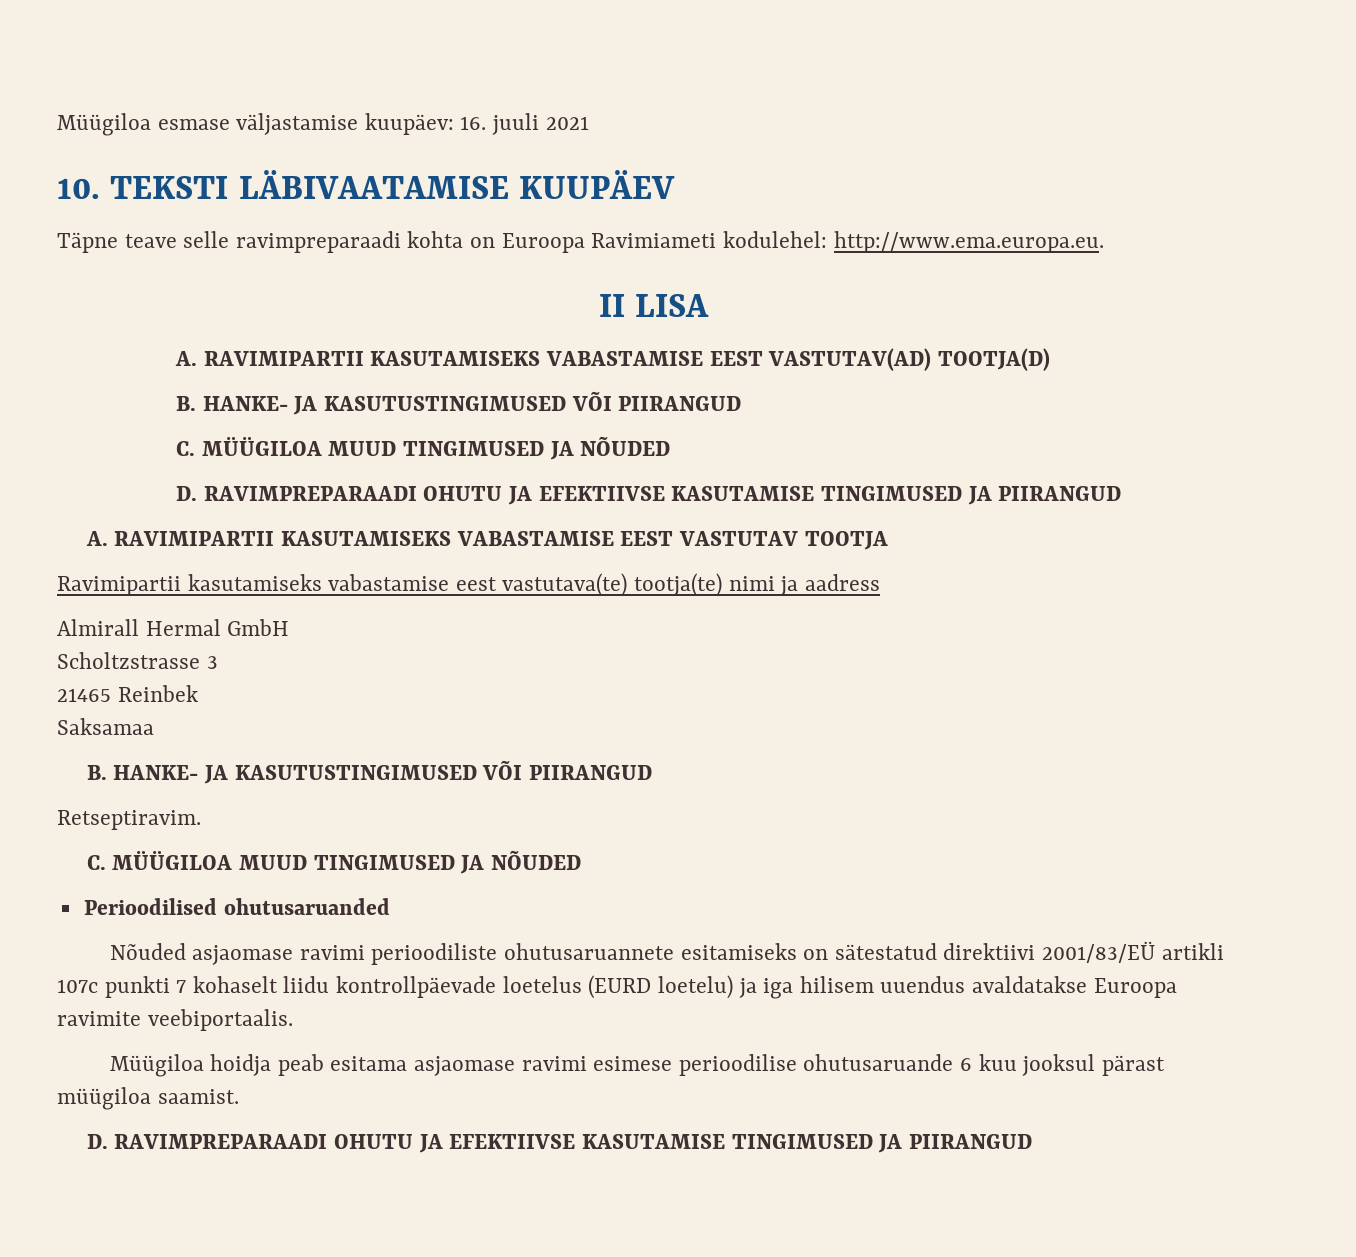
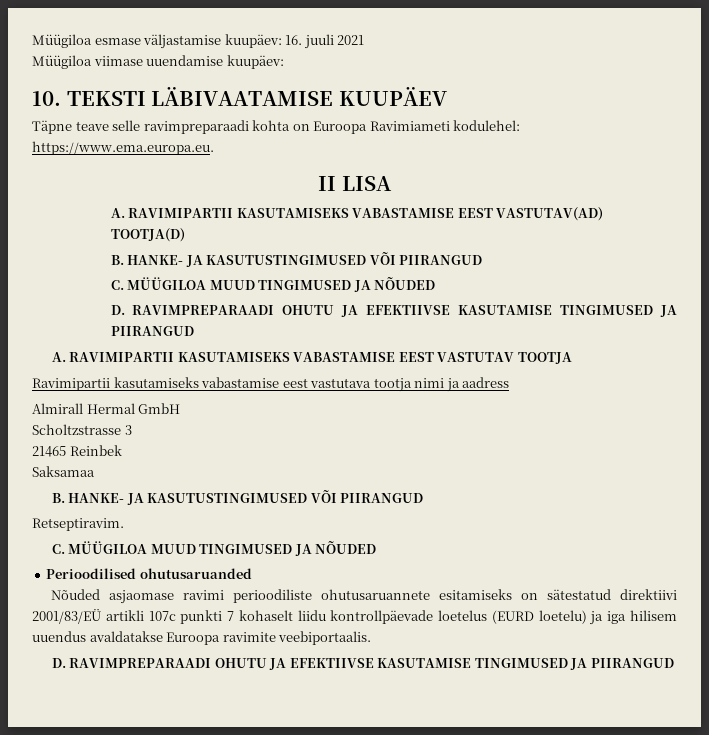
(589, 123) none -> [32,55,284,69] // Müügiloa viimase uuendamise kuupäev:
[833,231,1104,253] http://www.ema.europa.eu. -> [32,141,214,155] https://www.ema.europa.eu.
[502,573,723,597] vastutava(te) tootja(te) -> [310,378,412,392] vastutava tootja
[109,1054,1165,1077] [57,1087,239,1110] // Müügiloa hoidja peab esitama asjaomase ravimi esimese perioodilise ohutusaruande 6 kuu jooksul pärast müügiloa saamist. -> (372, 638) none

